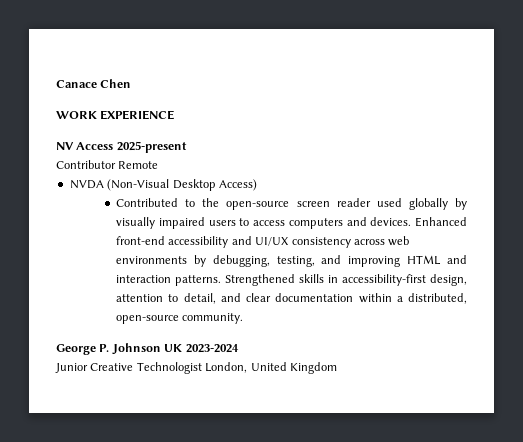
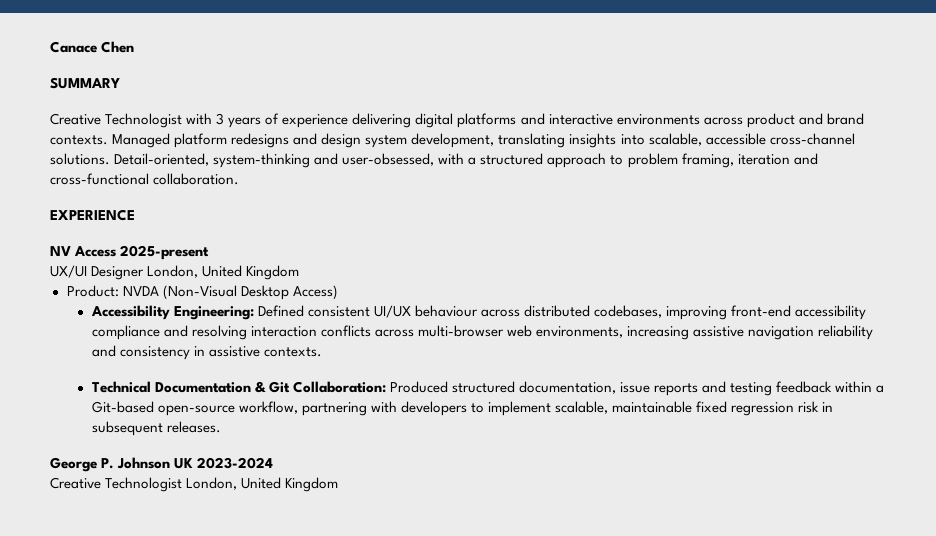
[56,110,175,120] [56,141,187,153] [56,160,159,169] [69,179,257,191] [116,198,468,210] [116,217,467,229] [116,236,410,248] [116,255,467,267] [116,274,467,286] [116,293,467,304] [116,313,244,324] WORK EXPERIENCE // NV Access 2025-present // Contributor Remote // NVDA (Non-Visual Desktop Access) // Contributed to the open-source screen reader used globally by visually impaired users to access computers and devices. Enhanced front-end accessibility and UI/UX consistency across web environments by debugging, testing, and improving HTML and interaction patterns. Strengthened skills in accessibility-first design, attention to detail, and clear documentation within a distributed, open-source community. -> [50,77,120,89] [50,113,864,128] [50,133,855,148] [50,153,818,168] [50,173,240,185] [50,209,135,221] [50,245,210,260] [50,265,300,280] [66,285,338,300] [90,305,867,320] [91,325,874,340] [91,345,322,360] [91,381,885,396] [91,401,834,416] [91,421,221,436] SUMMARY // Creative Technologist with 3 years of experience delivering digital platforms and interactive environments across product and brand contexts. Managed platform redesigns and design system development, translating insights into scalable, accessible cross-channel solutions. Detail-oriented, system-thinking and user-obsessed, with a structured approach to problem framing, iteration and cross-functional collaboration. // EXPERIENCE // NV Access 2025-present // UX/UI Designer London, United Kingdom // Product: NVDA (Non-Visual Desktop Access) // Accessibility Engineering: Defined consistent UI/UX behaviour across distributed codebases, improving front-end accessibility compliance and resolving interaction conflicts across multi-browser web environments, increasing assistive navigation reliability and consistency in assistive contexts. // Technical Documentation & Git Collaboration: Produced structured documentation, issue reports and testing feedback within a Git-based open-source workflow, partnering with developers to implement scalable, maintainable fixed regression risk in subsequent releases.
[55,363,88,373] Junior -> (274, 463) none

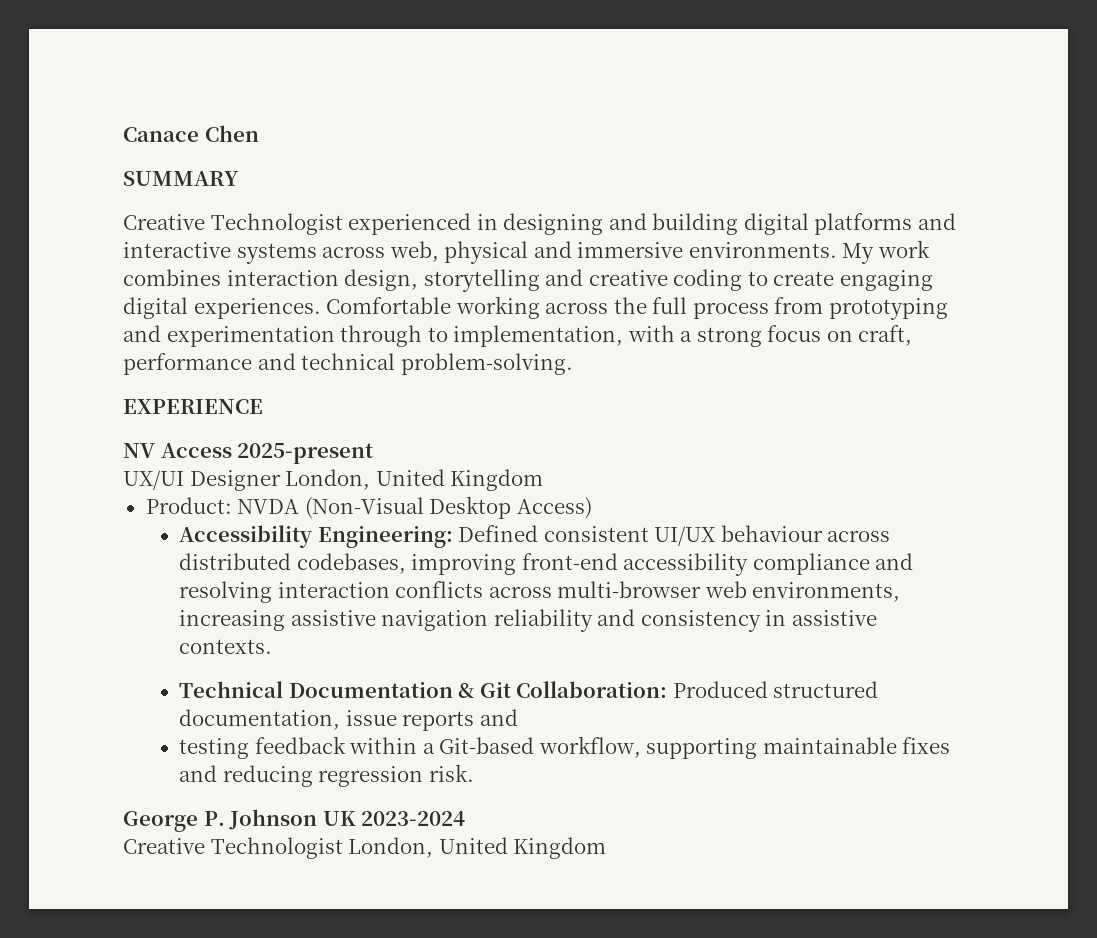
[186,113,864,128] [50,133,855,148] [50,153,818,168] [50,173,240,185] with 3 years of experience delivering digital platforms and interactive environments across product and brand contexts. Managed platform redesigns and design system development, translating insights into scalable, accessible cross-channel solutions. Detail-oriented, system-thinking and user-obsessed, with a structured approach to problem framing, iteration and cross-functional collaboration. -> [348,213,956,235] [123,240,930,264] [123,269,933,292] [123,296,948,320] [123,325,913,347] [123,353,573,375] experienced in designing and building digital platforms and interactive systems across web, physical and immersive environments. My work combines interaction design, storytelling and creative coding to create engaging digital experiences. Comfortable working across the full process from prototyping and experimentation through to implementation, with a strong focus on craft, performance and technical problem-solving.
(727, 387) none -> (518, 717) //
[157,401,834,416] [91,421,221,436] open-source workflow, partnering with developers to implement scalable, maintainable fixed regression risk in subsequent releases. -> [538,736,951,759] [179,764,474,787] workflow, supporting maintainable fixes and reducing regression risk.

